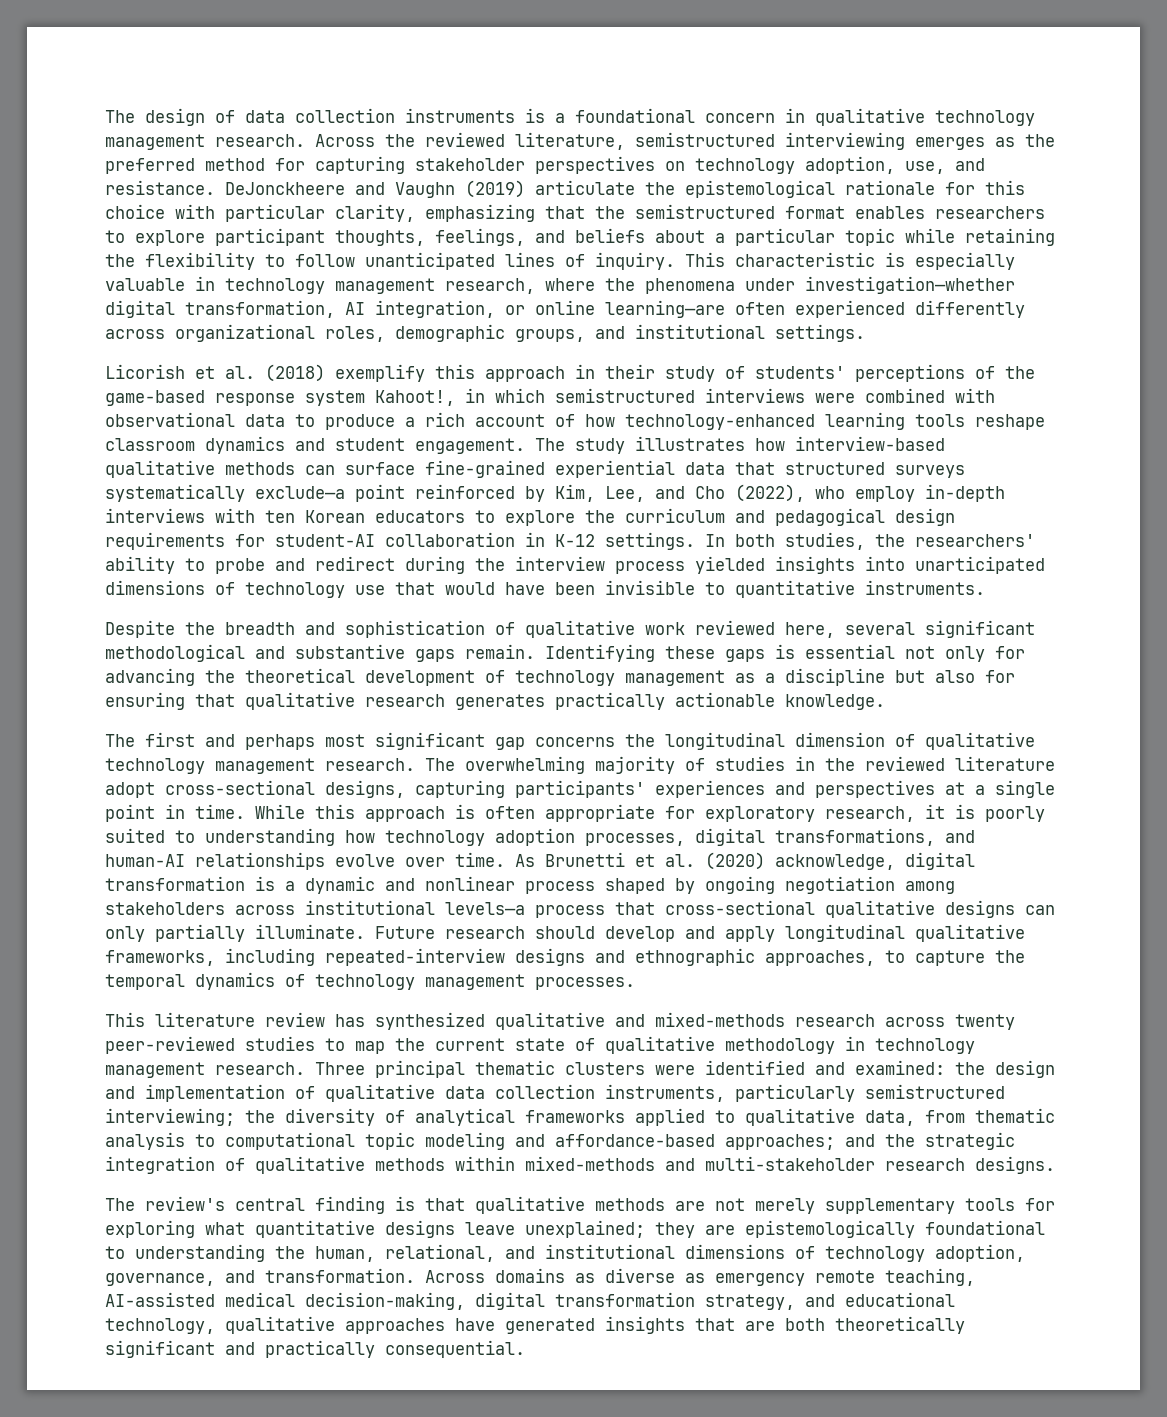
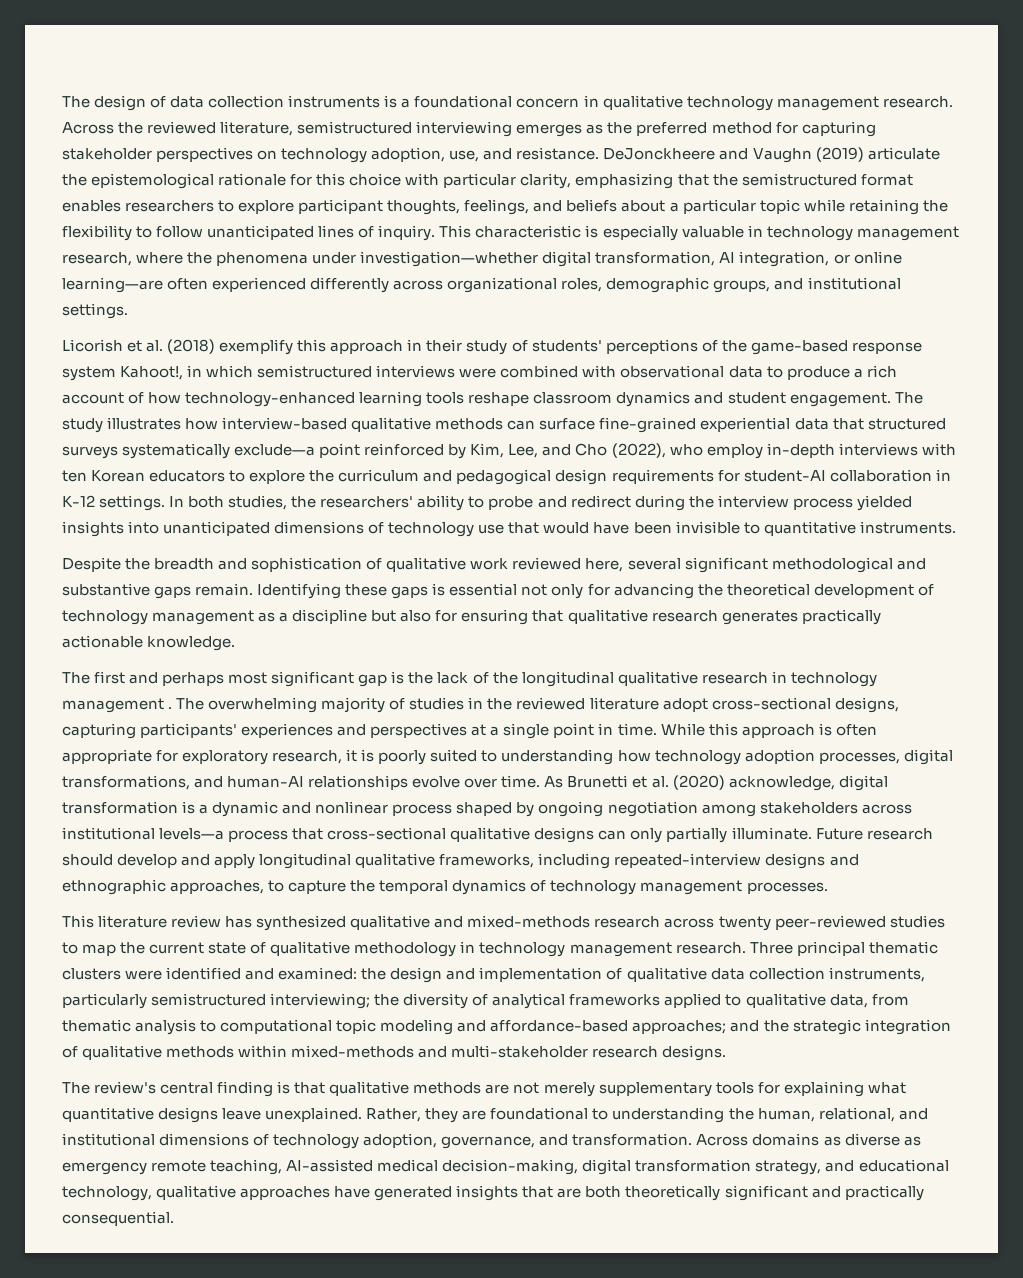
[915,556,1045,574] unarticipated -> [163,521,271,536] unanticipated
[535,732,1035,750] [105,758,415,774] concerns the longitudinal dimension of qualitative technology management research. -> [391,671,877,687] [62,698,173,713] is the lack of the longitudinal qualitative research in technology management .
[105,1220,195,1238] exploring -> [783,1081,864,1097] explaining
[525,1220,645,1238] unexplained; -> [265,1107,422,1122] unexplained. Rather,
[745,1220,915,1238] epistemologically -> (487, 1115) none

